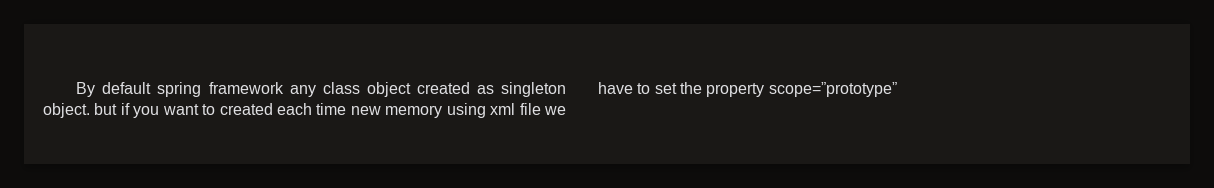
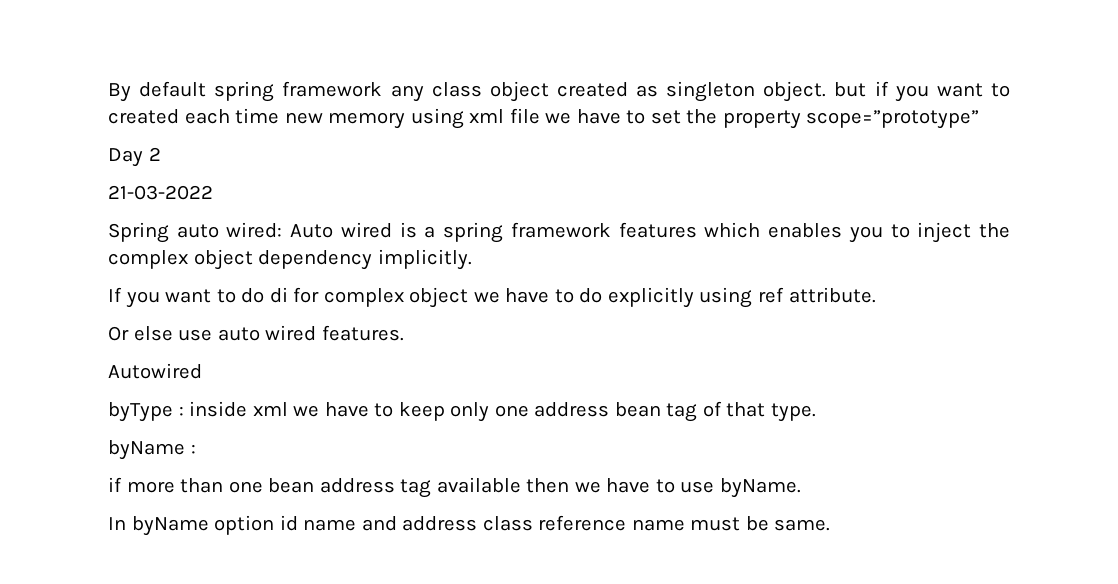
(897, 89) none -> [108,147,161,167] [108,185,213,200] [108,222,1011,243] [108,249,472,270] [108,287,876,308] [108,325,404,341] [108,363,202,379] [108,401,817,422] [108,440,196,460] [108,477,801,498] [108,515,831,536] // Day 2 // 21-03-2022 // Spring auto wired: Auto wired is a spring framework features which enables you to inject the complex object dependency implicitly. // If you want to do di for complex object we have to do explicitly using ref attribute. // Or else use auto wired features. // Autowired // byType : inside xml we have to keep only one address bean tag of that type. // byName : // if more than one bean address tag available then we have to use byName. // In byName option id name and address class reference name must be same.

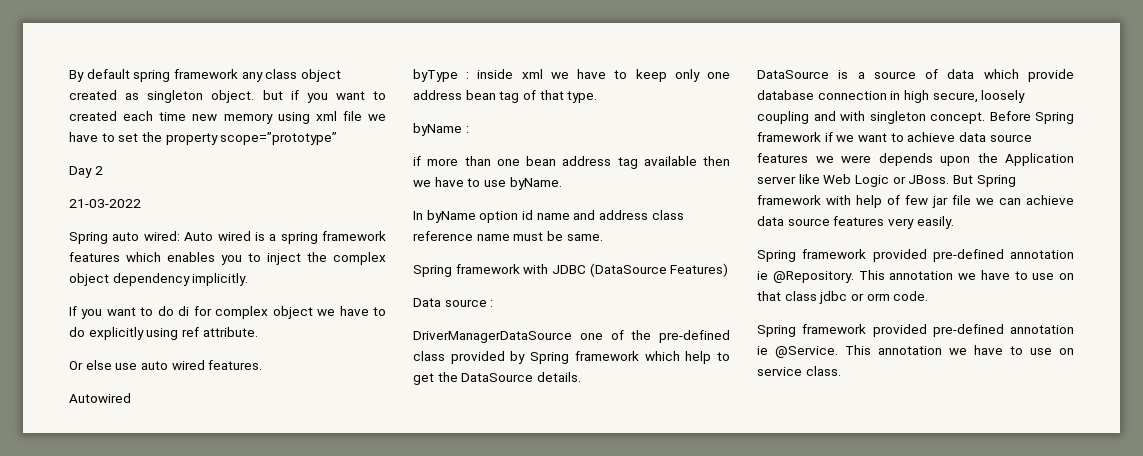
(831, 525) none -> [413,263,729,277] [413,298,494,307] [413,330,730,343] [413,351,730,364] [413,372,581,385] [757,69,1074,82] [757,90,1026,103] [757,111,1074,124] [757,132,1032,142] [757,153,1074,166] [757,174,1016,187] [757,195,1074,208] [757,216,954,229] [757,249,1074,262] [757,270,1074,283] [757,291,929,304] [757,324,1074,337] [757,345,1074,358] [757,366,841,376] // Spring framework with JDBC (DataSource Features) // Data source : // DriverManagerDataSource one of the pre-defined class provided by Spring framework which help to get the DataSource details. // DataSource is a source of data which provide database connection in high secure, loosely coupling and with singleton concept. Before Spring framework if we want to achieve data source features we were depends upon the Application server like Web Logic or JBoss. But Spring framework with help of few jar file we can achieve data source features very easily. // Spring framework provided pre-defined annotation ie @Repository. This annotation we have to use on that class jdbc or orm code. // Spring framework provided pre-defined annotation ie @Service. This annotation we have to use on service class.

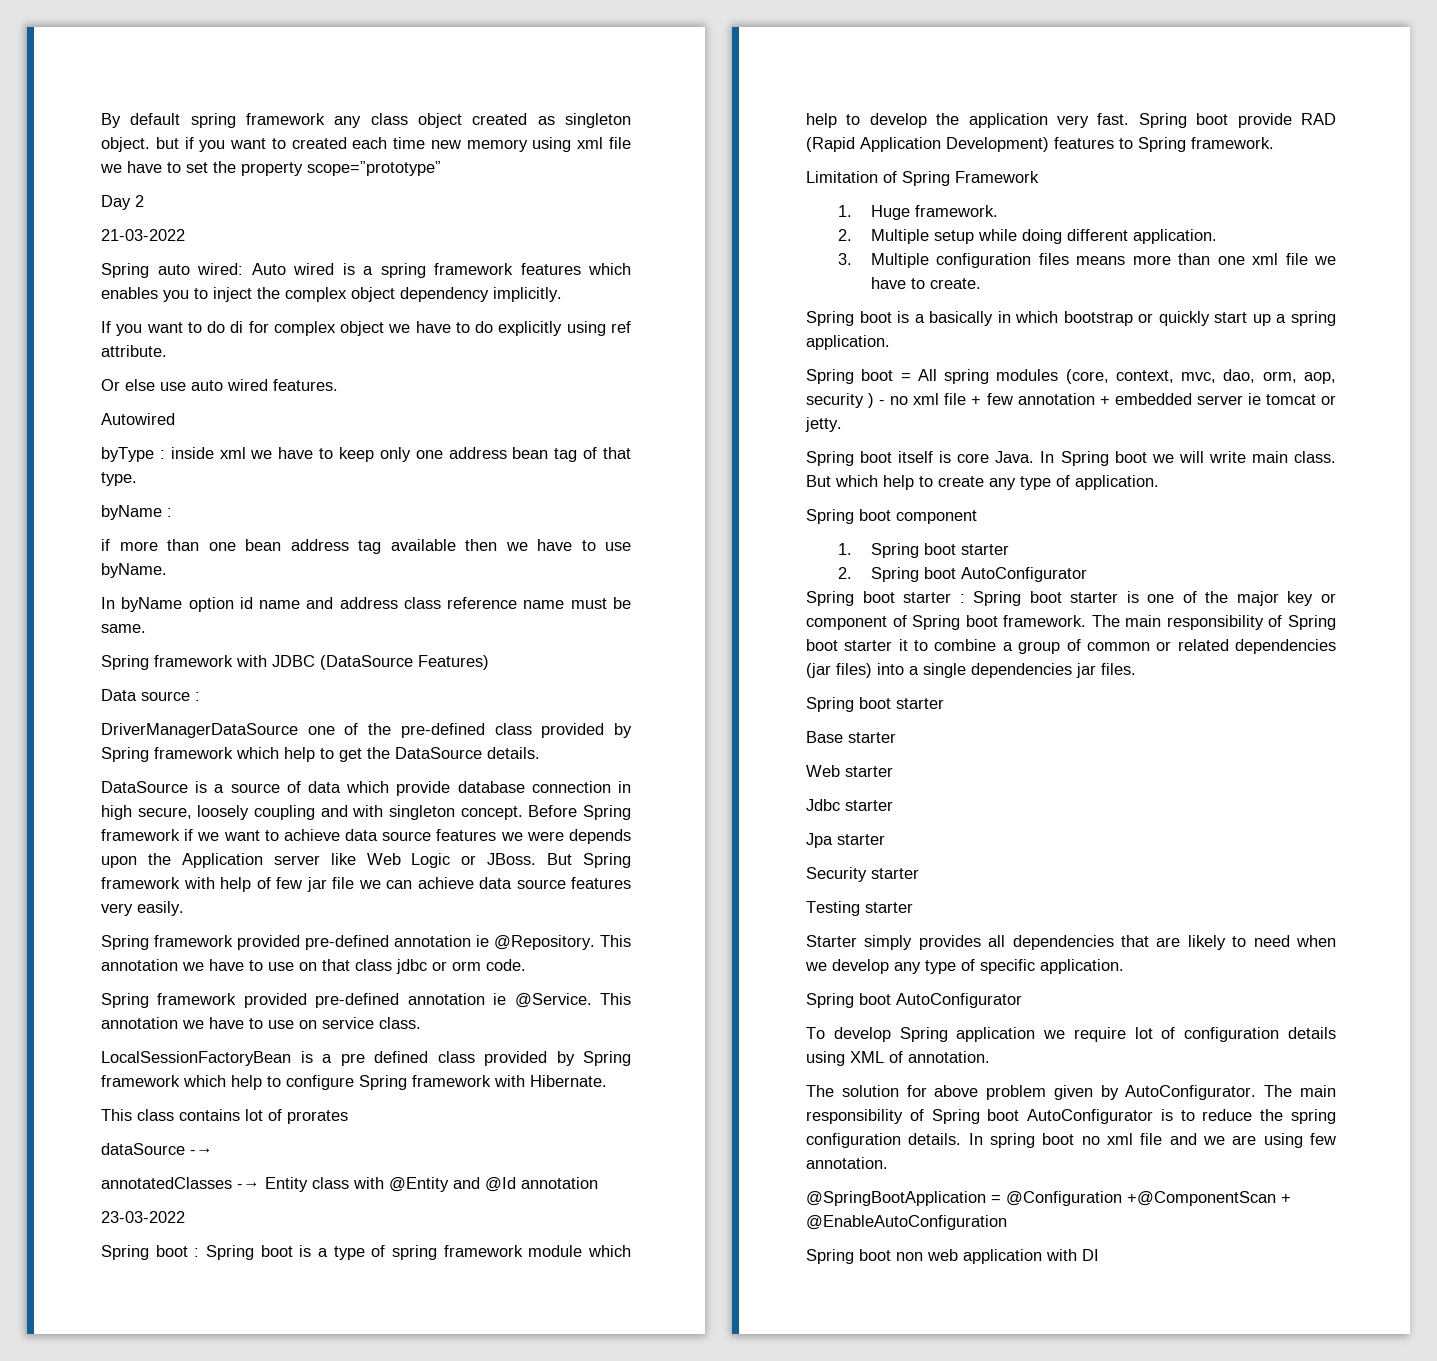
(841, 371) none -> [101,1051,631,1066] [101,1075,607,1090] [101,1109,348,1124] [101,1143,213,1155] [101,1177,598,1192] [101,1211,185,1223] [101,1245,631,1260] [806,113,1336,128] [806,137,1274,152] [806,171,1039,186] [838,205,998,220] [838,229,1217,244] [838,253,1336,268] [870,277,981,289] [806,311,1336,326] [806,335,890,350] [806,369,1336,384] [806,393,1336,408] [805,417,842,432] [806,451,1336,466] [806,475,1159,490] [806,509,977,524] [838,543,1009,558] [838,567,1087,582] [806,591,1336,606] [806,615,1336,630] [806,639,1336,654] [806,663,1136,678] [806,697,944,712] [806,731,896,743] [806,765,893,777] [806,799,893,811] [806,833,885,848] [806,867,919,882] [806,901,913,916] [806,935,1336,950] [805,959,1124,974] [806,993,1022,1008] [806,1027,1336,1042] [806,1051,990,1066] [806,1085,1336,1100] [806,1109,1336,1124] [806,1133,1336,1148] [806,1157,888,1169] [806,1191,1291,1206] [806,1215,1007,1230] [806,1249,1099,1264] // LocalSessionFactoryBean is a pre defined class provided by Spring framework which help to configure Spring framework with Hibernate. // This class contains lot of prorates // dataSource -→ // annotatedClasses -→ Entity class with @Entity and @Id annotation // 23-03-2022 // Spring boot : Spring boot is a type of spring framework module which help to develop the application very fast. Spring boot provide RAD (Rapid Application Development) features to Spring framework. // Limitation of Spring Framework // 1. Huge framework. // 2. Multiple setup while doing different application. // 3. Multiple configuration files means more than one xml file we have to create. // Spring boot is a basically in which bootstrap or quickly start up a spring application. // Spring boot = All spring modules (core, context, mvc, dao, orm, aop, security ) - no xml file + few annotation + embedded server ie tomcat or jetty. // Spring boot itself is core Java. In Spring boot we will write main class. But which help to create any type of application. // Spring boot component // 1. Spring boot starter // 2. Spring boot AutoConfigurator // Spring boot starter : Spring boot starter is one of the major key or component of Spring boot framework. The main responsibility of Spring boot starter it to combine a group of common or related dependencies (jar files) into a single dependencies jar files. // Spring boot starter // Base starter // Web starter // Jdbc starter // Jpa starter // Security starter // Testing starter // Starter simply provides all dependencies that are likely to need when we develop any type of specific application. // Spring boot AutoConfigurator // To develop Spring application we require lot of configuration details using XML of annotation. // The solution for above problem given by AutoConfigurator. The main responsibility of Spring boot AutoConfigurator is to reduce the spring configuration details. In spring boot no xml file and we are using few annotation. // @SpringBootApplication = @Configuration +@ComponentScan + @EnableAutoConfiguration // Spring boot non web application with DI

